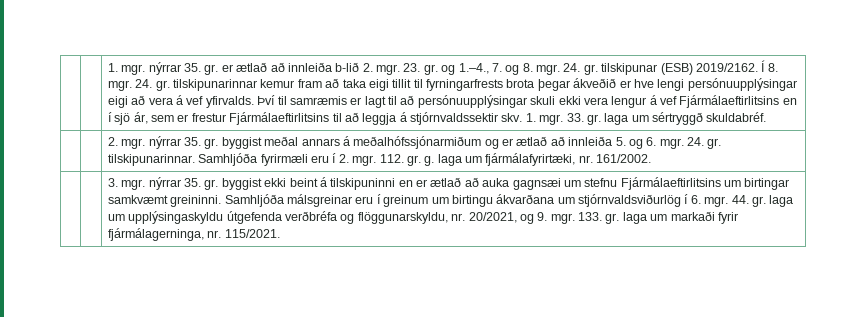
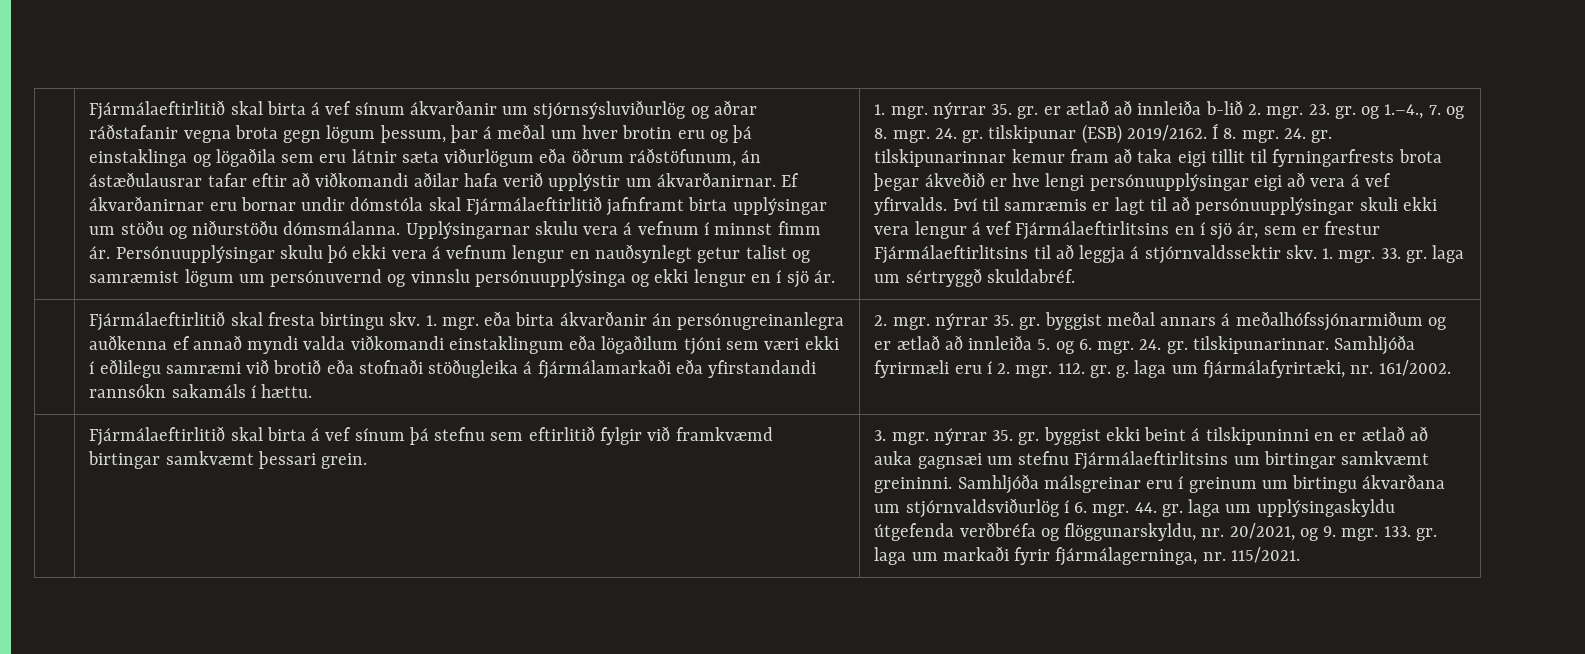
(107, 67) | -> [89,100,757,120] [89,124,753,143] [89,148,762,167] [89,172,800,191] [89,196,827,216] [89,220,821,239] [89,244,810,263] [89,269,835,288] | Fjármálaeftirlitið skal birta á vef sínum ákvarðanir um stjórnsýsluviðurlög og aðrar ráðstafanir vegna brota gegn lögum þessum, þar á meðal um hver brotin eru og þá einstaklinga og lögaðila sem eru látnir sæta viðurlögum eða öðrum ráðstöfunum, án ástæðulausrar tafar eftir að viðkomandi aðilar hafa verið upplýstir um ákvarðanirnar. Ef ákvarðanirnar eru bornar undir dómstóla skal Fjármálaeftirlitið jafnframt birta upplýsingar um stöðu og niðurstöðu dómsmálanna. Upplýsingarnar skulu vera á vefnum í minnst fimm ár. Persónuupplýsingar skulu þó ekki vera á vefnum lengur en nauðsynlegt getur talist og samræmist lögum um persónuvernd og vinnslu persónuupplýsinga og ekki lengur en í sjö ár.
(767, 117) none -> [89,311,845,331] [89,335,839,355] [89,359,817,379] [89,384,313,398] Fjármálaeftirlitið skal fresta birtingu skv. 1. mgr. eða birta ákvarðanir án persónugreinanlegra auðkenna ef annað myndi valda viðkomandi einstaklingum eða lögaðilum tjóni sem væri ekki í eðlilegu samræmi við brotið eða stofnaði stöðugleika á fjármálamarkaði eða yfirstandandi rannsókn sakamáls í hættu.
(652, 158) none -> [89,426,773,446] [88,451,368,469] Fjármálaeftirlitið skal birta á vef sínum þá stefnu sem eftirlitið fylgir við framkvæmd birtingar samkvæmt þessari grein.

